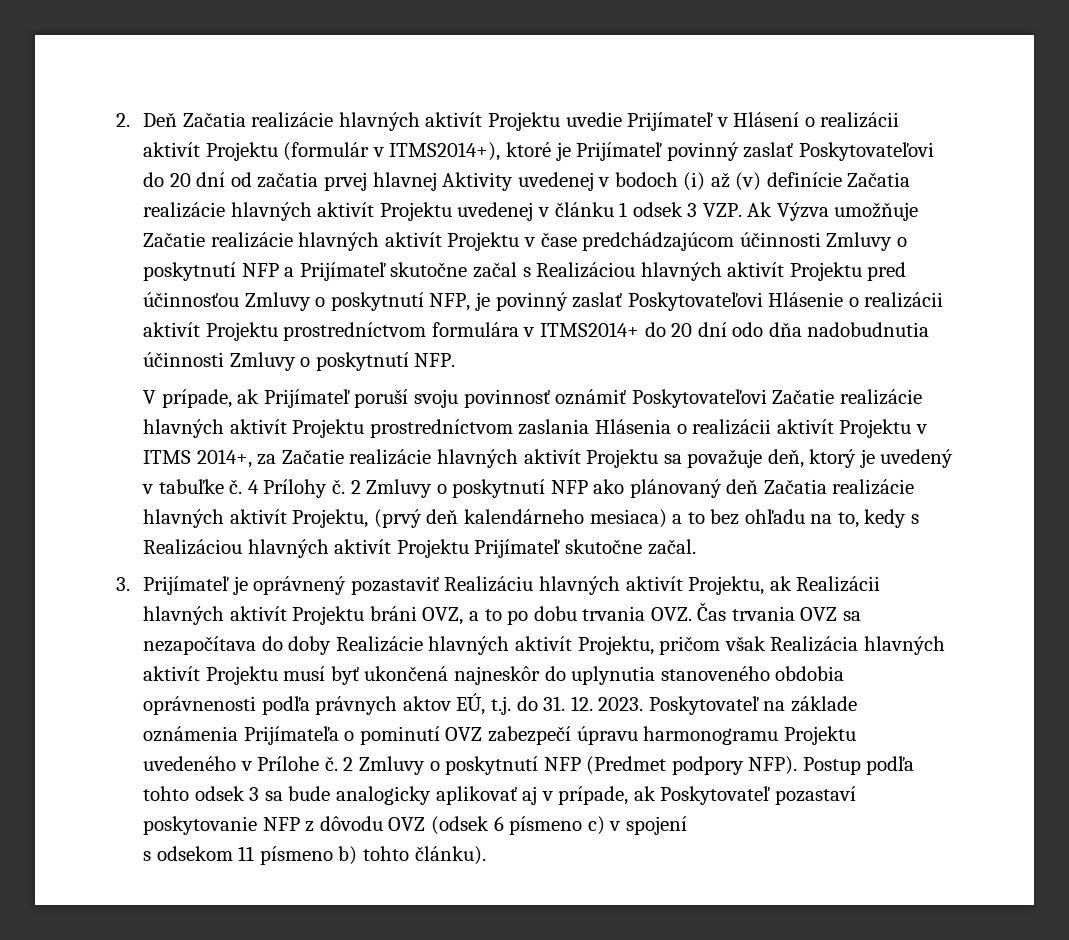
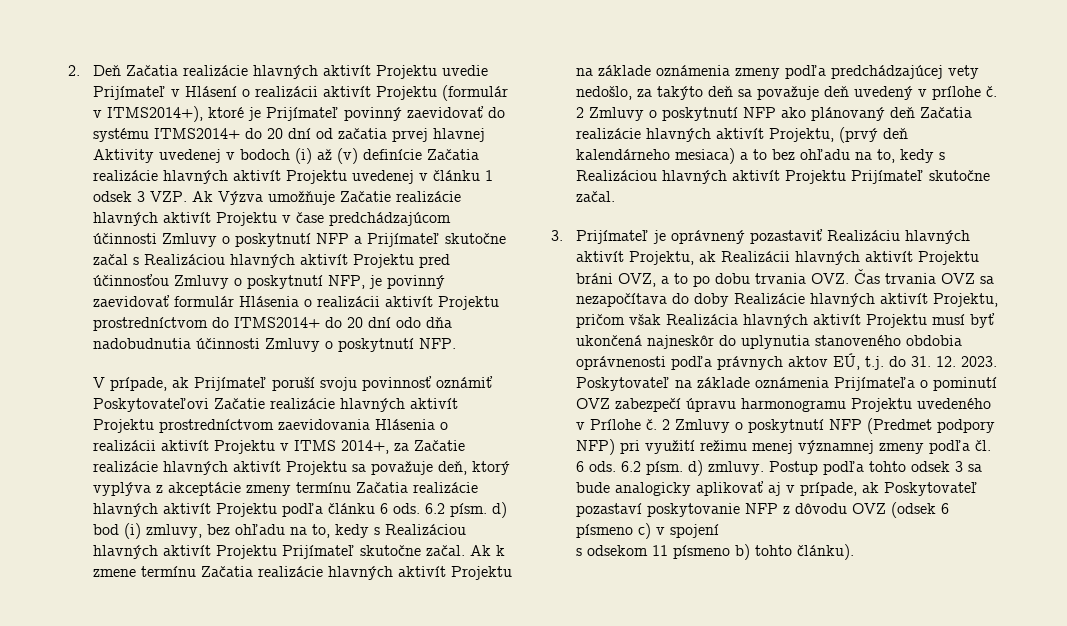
[743,142,934,161] zaslať Poskytovateľovi -> [407,106,506,118] [93,128,241,142] zaevidovať do systému ITMS2014+
[572,292,844,311] zaslať Poskytovateľovi Hlásenie -> [93,295,300,307] zaevidovať formulár Hlásenia
[431,322,535,337] formulára v -> [212,317,230,328] do
[518,419,590,435] zaslania -> [278,419,371,430] zaevidovania
[859,449,954,468] [142,479,328,498] je uvedený v tabuľke č. 4 Prílohy -> [93,482,479,496] [93,502,508,518] [93,523,467,539] [93,545,506,559] [93,566,513,580] [576,65,980,79] [576,86,982,100] vyplýva z akceptácie zmeny termínu Začatia realizácie hlavných aktivít Projektu podľa článku 6 ods. 6.2 písm. d) bod (i) zmluvy, bez ohľadu na to, kedy s Realizáciou hlavných aktivít Projektu Prijímateľ skutočne začal. Ak k zmene termínu Začatia realizácie hlavných aktivít Projektu na základe oznámenia zmeny podľa predchádzajúcej vety nedošlo, za takýto deň sa považuje deň uvedený v prílohe
[748,756,798,775] NFP). -> [576,439,992,455] [576,460,765,476] NFP) pri využití režimu menej významnej zmeny podľa čl. 6 ods. 6.2 písm. d) zmluvy.

